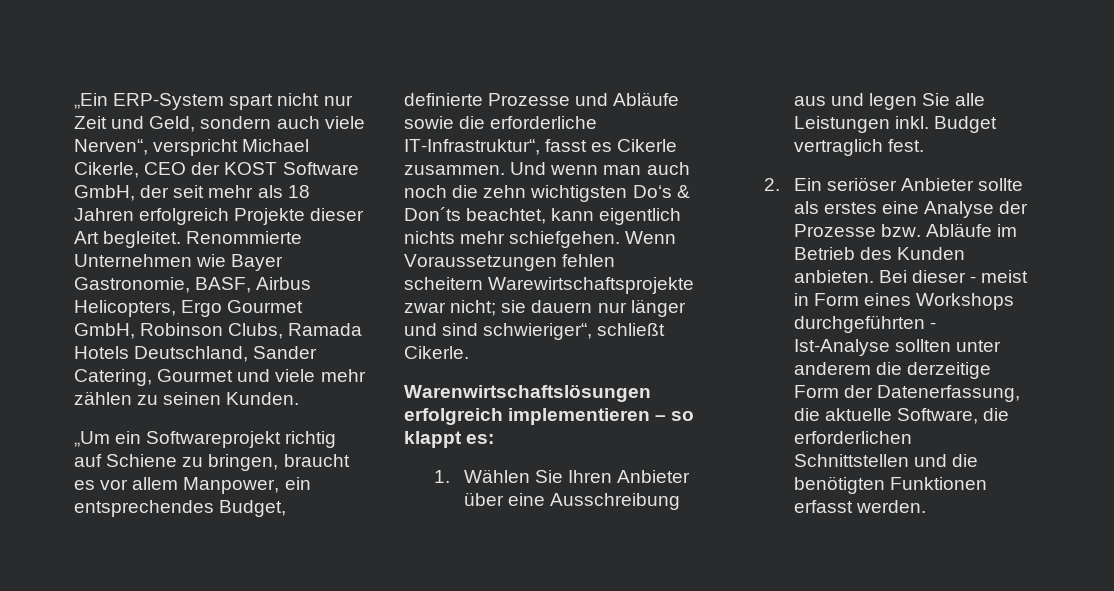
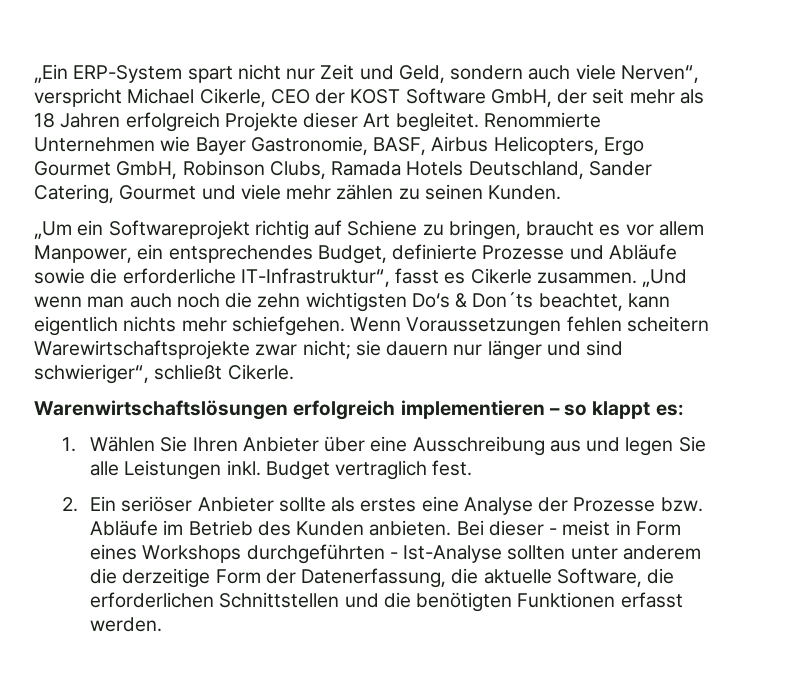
[510,162,547,175] Und -> [642,269,688,287] „Und

